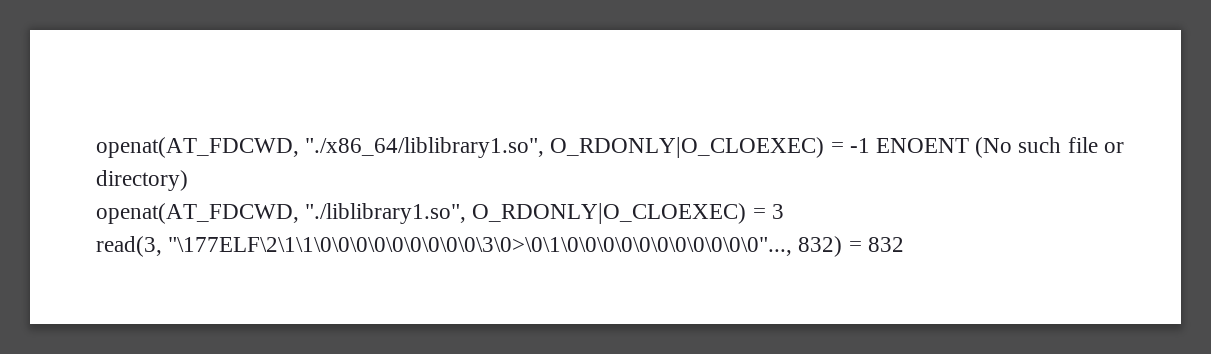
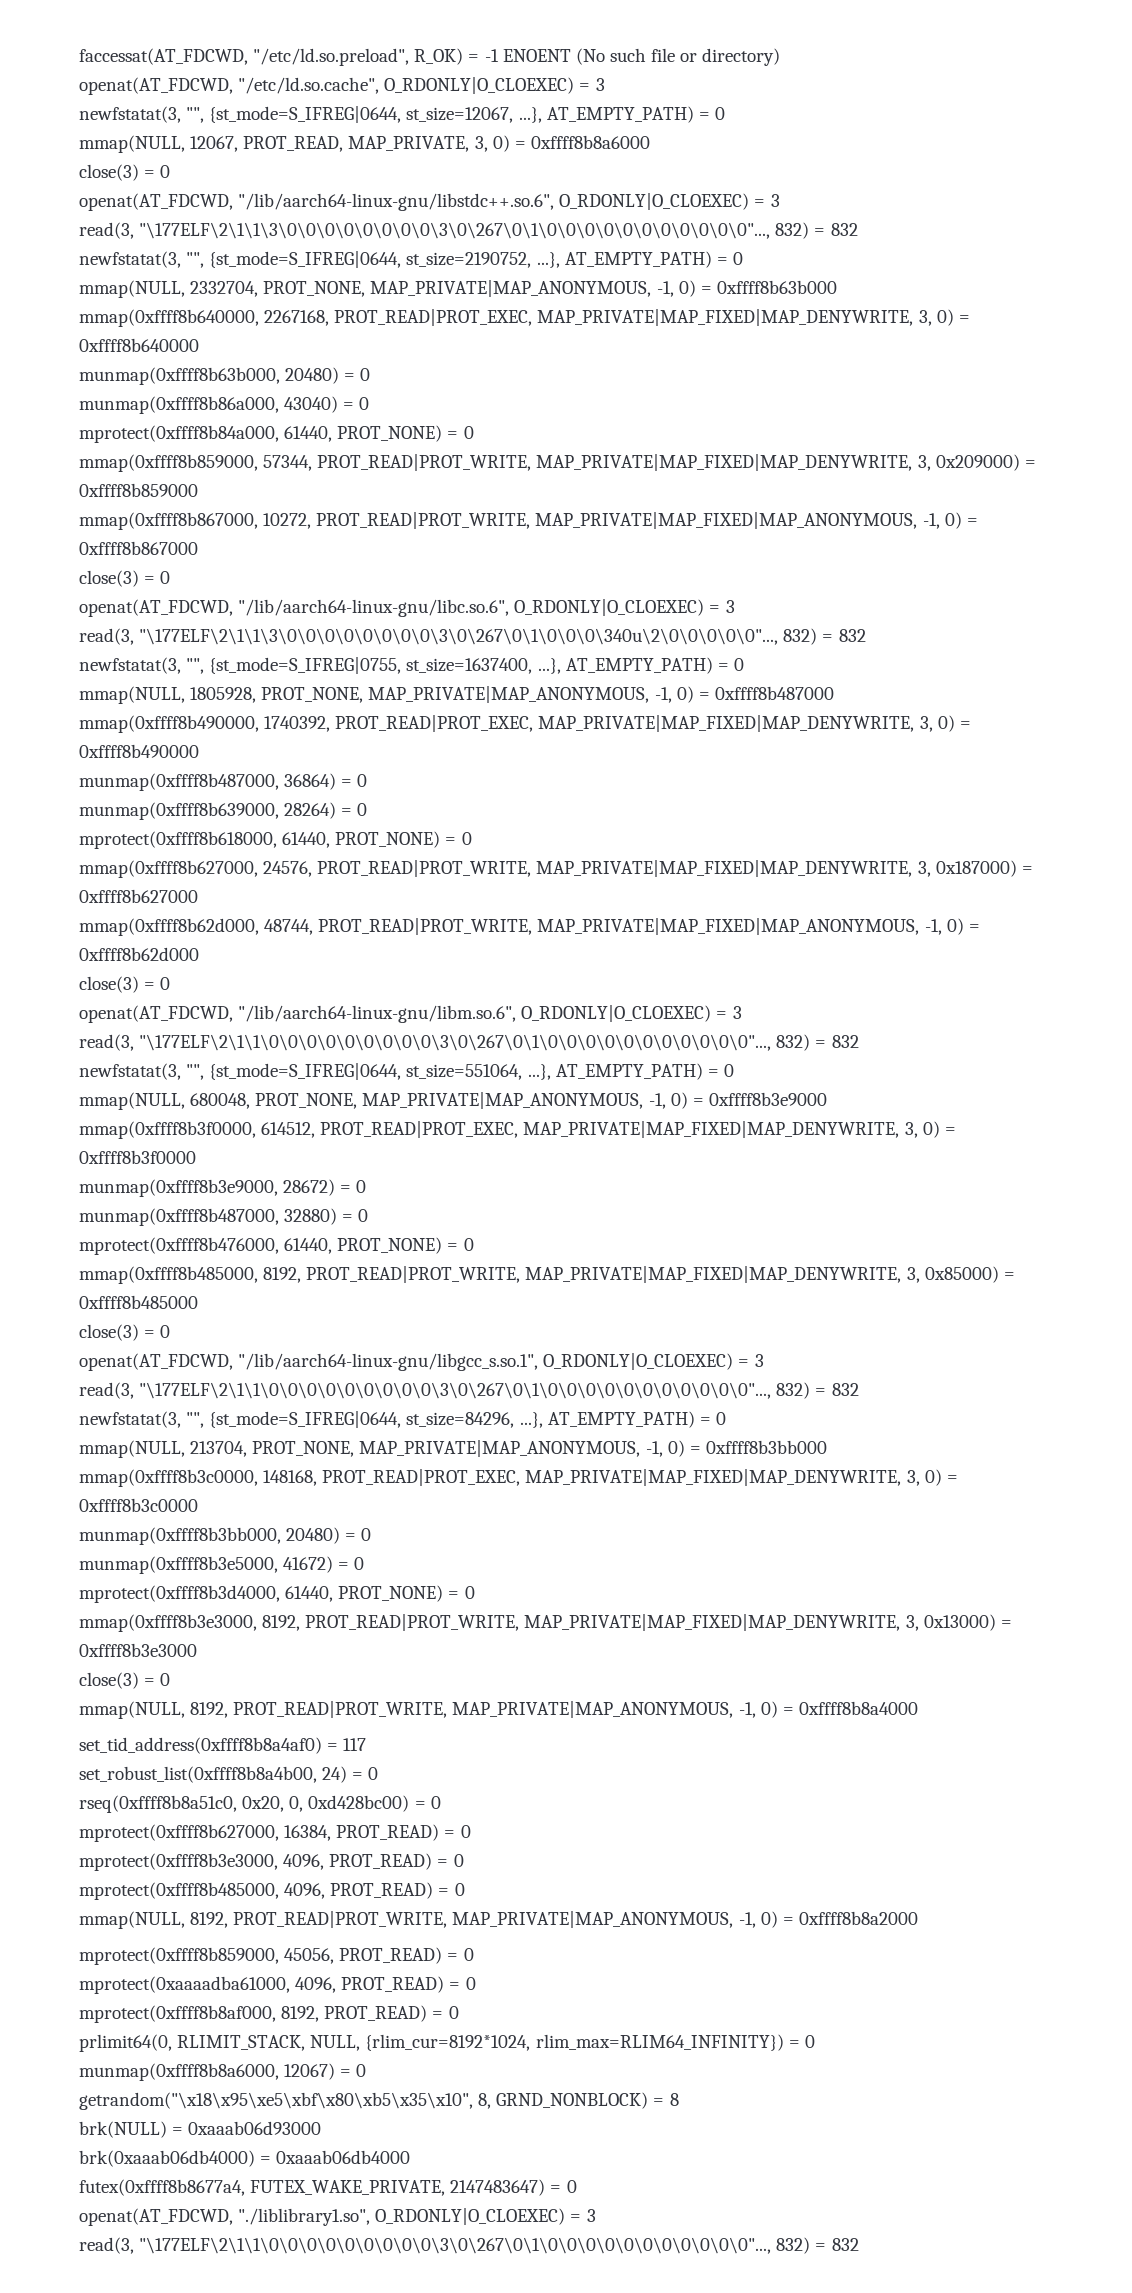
[96,137,825,158] openat(AT_FDCWD, "./x86_64/liblibrary1.so", O_RDONLY|O_CLOEXEC) -> [79,48,464,66] faccessat(AT_FDCWD, "/etc/ld.so.preload", R_OK)
(188, 180) none -> [79,77,605,95] [79,106,725,123] [79,135,650,153] [79,164,171,181] [79,193,780,211] [79,222,858,239] [79,251,743,268] [79,280,837,298] [79,309,970,327] [79,338,199,352] [79,367,371,385] [79,396,370,414] [79,425,474,443] [79,454,1036,472] [79,483,198,497] [79,512,978,530] [79,541,198,555] [79,570,171,587] [79,599,735,617] [79,628,866,645] [79,657,744,674] [79,686,834,704] [79,715,971,733] [79,744,199,758] [79,773,368,791] [79,802,368,820] [79,831,472,849] [79,860,1033,878] [79,889,198,903] [79,918,980,936] [79,947,199,961] [79,976,171,993] [79,1005,742,1023] [79,1034,859,1051] [79,1063,734,1080] [79,1092,827,1110] [79,1121,956,1139] [79,1150,196,1164] [79,1179,367,1197] [79,1208,369,1226] [79,1237,474,1255] [79,1266,1015,1284] [79,1295,198,1309] [79,1324,171,1341] [79,1353,764,1371] [79,1382,859,1399] [79,1411,726,1428] [79,1440,827,1458] [79,1469,958,1487] [79,1498,198,1512] [79,1527,372,1545] [79,1556,365,1574] [79,1585,475,1603] [79,1614,1012,1632] [79,1643,197,1657] [79,1672,171,1689] [79,1701,918,1719] [79,1737,367,1754] [79,1766,379,1783] [79,1795,441,1813] [79,1824,471,1842] [79,1853,464,1871] [79,1882,465,1900] [79,1911,918,1929] [79,1947,474,1965] [79,1976,476,1994] [79,2005,459,2023] [79,2034,815,2052] [79,2063,367,2081] [79,2092,679,2110] [79,2121,322,2138] [79,2150,411,2167] [79,2179,577,2196] // openat(AT_FDCWD, "/etc/ld.so.cache", O_RDONLY|O_CLOEXEC) = 3 // newfstatat(3, "", {st_mode=S_IFREG|0644, st_size=12067, ...}, AT_EMPTY_PATH) = 0 // mmap(NULL, 12067, PROT_READ, MAP_PRIVATE, 3, 0) = 0xffff8b8a6000 // close(3) = 0 // openat(AT_FDCWD, "/lib/aarch64-linux-gnu/libstdc++.so.6", O_RDONLY|O_CLOEXEC) = 3 // read(3, "\177ELF\2\1\1\3\0\0\0\0\0\0\0\0\3\0\267\0\1\0\0\0\0\0\0\0\0\0\0\0"..., 832) = 832 // newfstatat(3, "", {st_mode=S_IFREG|0644, st_size=2190752, ...}, AT_EMPTY_PATH) = 0 // mmap(NULL, 2332704, PROT_NONE, MAP_PRIVATE|MAP_ANONYMOUS, -1, 0) = 0xffff8b63b000 // mmap(0xffff8b640000, 2267168, PROT_READ|PROT_EXEC, MAP_PRIVATE|MAP_FIXED|MAP_DENYWRITE, 3, 0) = 0xffff8b640000 // munmap(0xffff8b63b000, 20480) = 0 // munmap(0xffff8b86a000, 43040) = 0 // mprotect(0xffff8b84a000, 61440, PROT_NONE) = 0 // mmap(0xffff8b859000, 57344, PROT_READ|PROT_WRITE, MAP_PRIVATE|MAP_FIXED|MAP_DENYWRITE, 3, 0x209000) = 0xffff8b859000 // mmap(0xffff8b867000, 10272, PROT_READ|PROT_WRITE, MAP_PRIVATE|MAP_FIXED|MAP_ANONYMOUS, -1, 0) = 0xffff8b867000 // close(3) = 0 // openat(AT_FDCWD, "/lib/aarch64-linux-gnu/libc.so.6", O_RDONLY|O_CLOEXEC) = 3 // read(3, "\177ELF\2\1\1\3\0\0\0\0\0\0\0\0\3\0\267\0\1\0\0\0\340u\2\0\0\0\0\0"..., 832) = 832 // newfstatat(3, "", {st_mode=S_IFREG|0755, st_size=1637400, ...}, AT_EMPTY_PATH) = 0 // mmap(NULL, 1805928, PROT_NONE, MAP_PRIVATE|MAP_ANONYMOUS, -1, 0) = 0xffff8b487000 // mmap(0xffff8b490000, 1740392, PROT_READ|PROT_EXEC, MAP_PRIVATE|MAP_FIXED|MAP_DENYWRITE, 3, 0) = 0xffff8b490000 // munmap(0xffff8b487000, 36864) = 0 // munmap(0xffff8b639000, 28264) = 0 // mprotect(0xffff8b618000, 61440, PROT_NONE) = 0 // mmap(0xffff8b627000, 24576, PROT_READ|PROT_WRITE, MAP_PRIVATE|MAP_FIXED|MAP_DENYWRITE, 3, 0x187000) = 0xffff8b627000 // mmap(0xffff8b62d000, 48744, PROT_READ|PROT_WRITE, MAP_PRIVATE|MAP_FIXED|MAP_ANONYMOUS, -1, 0) = 0xffff8b62d000 // close(3) = 0 // openat(AT_FDCWD, "/lib/aarch64-linux-gnu/libm.so.6", O_RDONLY|O_CLOEXEC) = 3 // read(3, "\177ELF\2\1\1\0\0\0\0\0\0\0\0\0\3\0\267\0\1\0\0\0\0\0\0\0\0\0\0\0"..., 832) = 832 // newfstatat(3, "", {st_mode=S_IFREG|0644, st_size=551064, ...}, AT_EMPTY_PATH) = 0 // mmap(NULL, 680048, PROT_NONE, MAP_PRIVATE|MAP_ANONYMOUS, -1, 0) = 0xffff8b3e9000 // mmap(0xffff8b3f0000, 614512, PROT_READ|PROT_EXEC, MAP_PRIVATE|MAP_FIXED|MAP_DENYWRITE, 3, 0) = 0xffff8b3f0000 // munmap(0xffff8b3e9000, 28672) = 0 // munmap(0xffff8b487000, 32880) = 0 // mprotect(0xffff8b476000, 61440, PROT_NONE) = 0 // mmap(0xffff8b485000, 8192, PROT_READ|PROT_WRITE, MAP_PRIVATE|MAP_FIXED|MAP_DENYWRITE, 3, 0x85000) = 0xffff8b485000 // close(3) = 0 // openat(AT_FDCWD, "/lib/aarch64-linux-gnu/libgcc_s.so.1", O_RDONLY|O_CLOEXEC) = 3 // read(3, "\177ELF\2\1\1\0\0\0\0\0\0\0\0\0\3\0\267\0\1\0\0\0\0\0\0\0\0\0\0\0"..., 832) = 832 // newfstatat(3, "", {st_mode=S_IFREG|0644, st_size=84296, ...}, AT_EMPTY_PATH) = 0 // mmap(NULL, 213704, PROT_NONE, MAP_PRIVATE|MAP_ANONYMOUS, -1, 0) = 0xffff8b3bb000 // mmap(0xffff8b3c0000, 148168, PROT_READ|PROT_EXEC, MAP_PRIVATE|MAP_FIXED|MAP_DENYWRITE, 3, 0) = 0xffff8b3c0000 // munmap(0xffff8b3bb000, 20480) = 0 // munmap(0xffff8b3e5000, 41672) = 0 // mprotect(0xffff8b3d4000, 61440, PROT_NONE) = 0 // mmap(0xffff8b3e3000, 8192, PROT_READ|PROT_WRITE, MAP_PRIVATE|MAP_FIXED|MAP_DENYWRITE, 3, 0x13000) = 0xffff8b3e3000 // close(3) = 0 // mmap(NULL, 8192, PROT_READ|PROT_WRITE, MAP_PRIVATE|MAP_ANONYMOUS, -1, 0) = 0xffff8b8a4000 // set_tid_address(0xffff8b8a4af0) = 117 // set_robust_list(0xffff8b8a4b00, 24) = 0 // rseq(0xffff8b8a51c0, 0x20, 0, 0xd428bc00) = 0 // mprotect(0xffff8b627000, 16384, PROT_READ) = 0 // mprotect(0xffff8b3e3000, 4096, PROT_READ) = 0 // mprotect(0xffff8b485000, 4096, PROT_READ) = 0 // mmap(NULL, 8192, PROT_READ|PROT_WRITE, MAP_PRIVATE|MAP_ANONYMOUS, -1, 0) = 0xffff8b8a2000 // mprotect(0xffff8b859000, 45056, PROT_READ) = 0 // mprotect(0xaaaadba61000, 4096, PROT_READ) = 0 // mprotect(0xffff8b8af000, 8192, PROT_READ) = 0 // prlimit64(0, RLIMIT_STACK, NULL, {rlim_cur=8192*1024, rlim_max=RLIM64_INFINITY}) = 0 // munmap(0xffff8b8a6000, 12067) = 0 // getrandom("\x18\x95\xe5\xbf\x80\xb5\x35\x10", 8, GRND_NONBLOCK) = 8 // brk(NULL) = 0xaaab06d93000 // brk(0xaaab06db4000) = 0xaaab06db4000 // futex(0xffff8b8677a4, FUTEX_WAKE_PRIVATE, 2147483647) = 0
[168,237,793,256] "\177ELF\2\1\1\0\0\0\0\0\0\0\0\0\3\0>\0\1\0\0\0\0\0\0\0\0\0\0\0"..., -> [139,2237,772,2254] "\177ELF\2\1\1\0\0\0\0\0\0\0\0\0\3\0\267\0\1\0\0\0\0\0\0\0\0\0\0\0"...,

